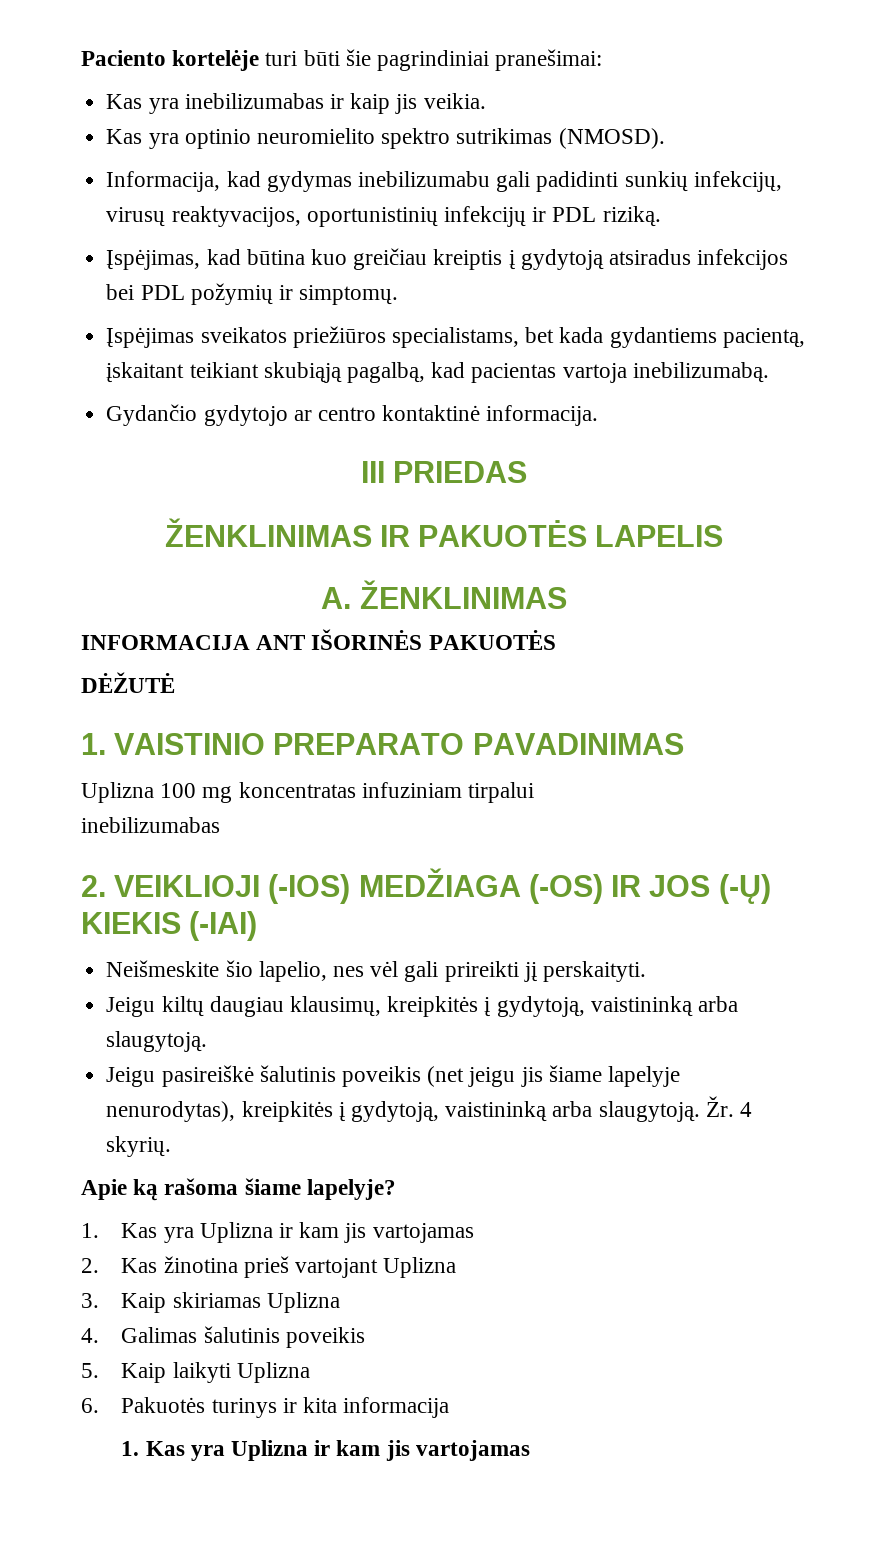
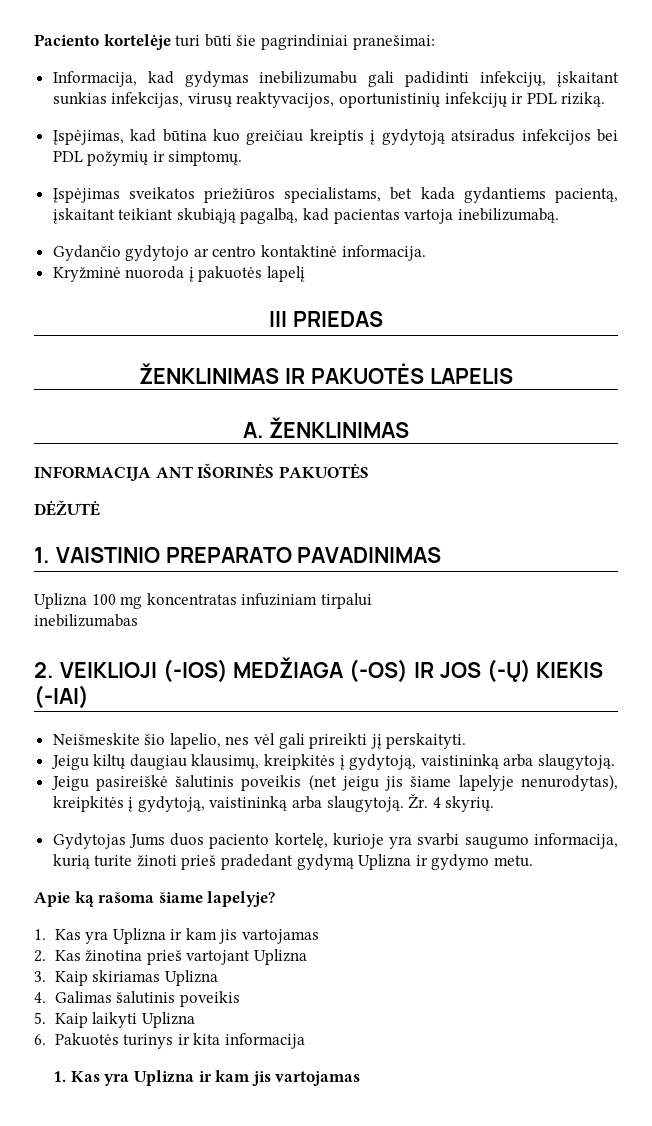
[106,93,486,114] [106,128,665,149] // Kas yra inebilizumabas ir kaip jis veikia. // Kas yra optinio neuromielito spektro sutrikimas (NMOSD). -> (435, 42) none
[624,171,782,192] sunkių infekcijų, -> [480,71,619,87] [52,92,184,108] infekcijų, įskaitant sunkias infekcijas,
(599, 415) none -> [52,266,306,282] // Kryžminė nuoroda į pakuotės lapelį
(172, 1146) none -> [52,833,618,849] [52,854,534,870] // Gydytojas Jums duos paciento kortelę, kurioje yra svarbi saugumo informacija, kurią turite žinoti prieš pradedant gydymą Uplizna ir gydymo metu.

